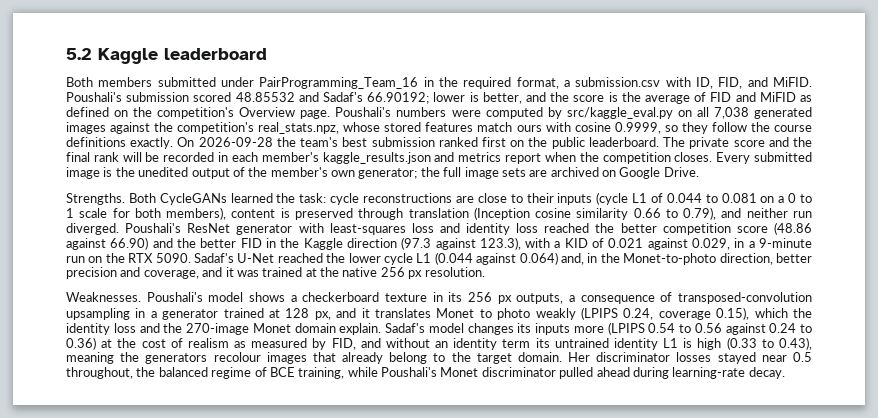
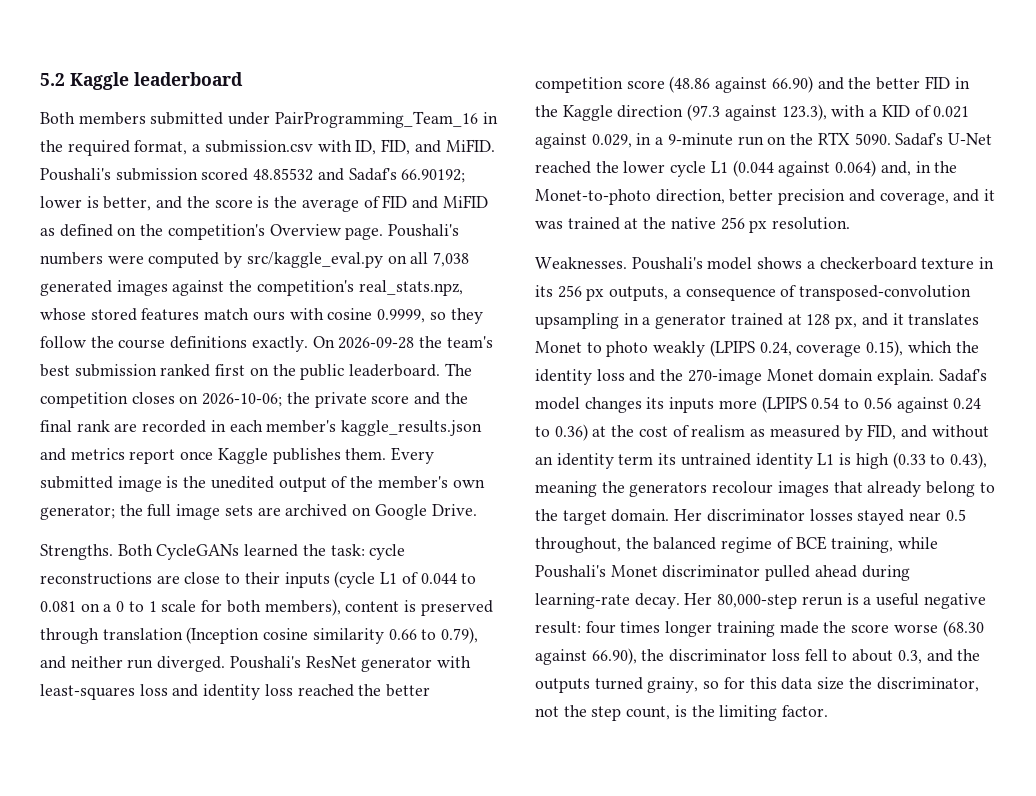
(686, 142) none -> [40,392,310,408] competition closes on 2026-10-06; the
[122,152,160,162] will be -> [114,423,138,432] are
[544,152,713,164] when the competition closes. -> [180,448,387,464] once Kaggle publishes them.
(785, 373) none -> [684,593,986,609] [535,620,984,637] [535,648,981,665] [535,677,979,693] [535,705,829,721] Her 80,000-step rerun is a useful negative result: four times longer training made the score worse (68.30 against 66.90), the discriminator loss fell to about 0.3, and the outputs turned grainy, so for this data size the discriminator, not the step count, is the limiting factor.

